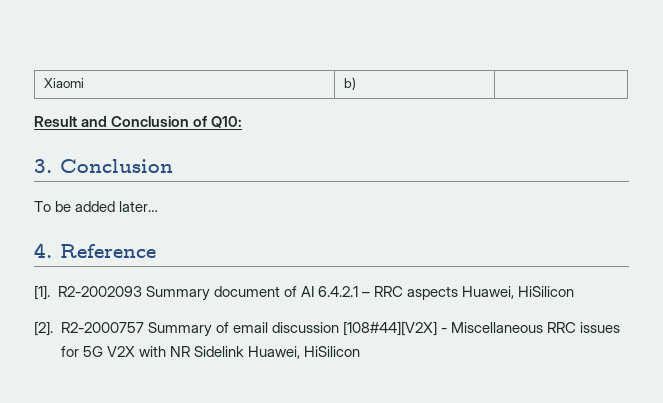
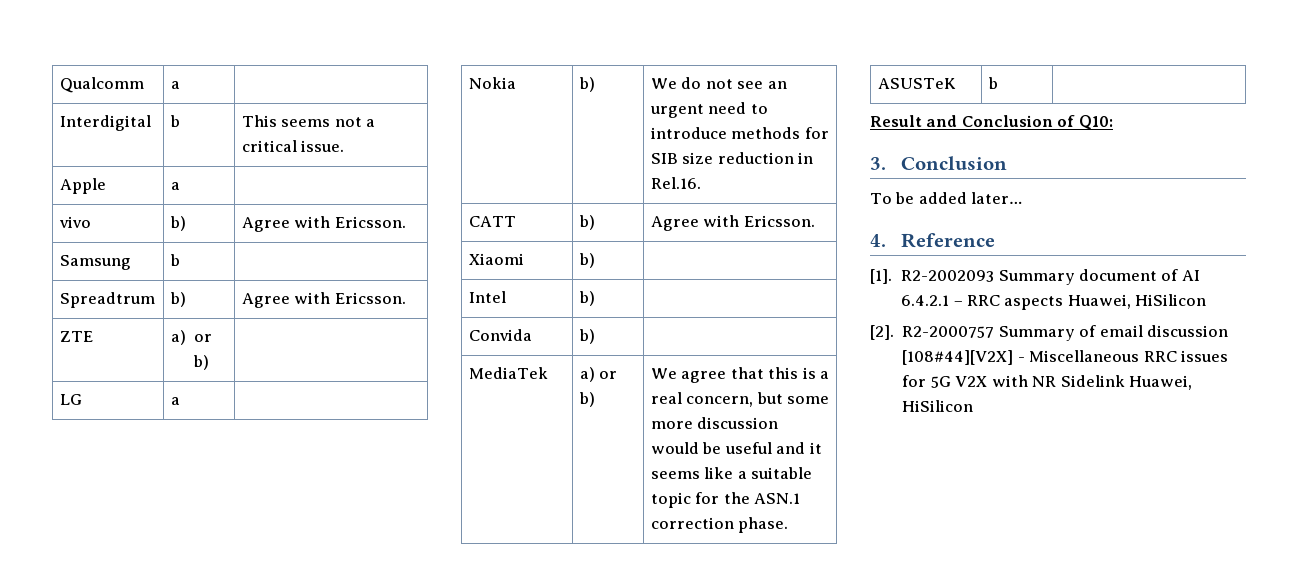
[43,78,84,88] [343,77,356,90] Xiaomi | b) -> [59,77,144,93] [170,81,180,89] [59,115,151,131] [169,115,180,127] [241,115,376,127] [241,140,345,152] [59,178,106,194] [170,182,180,190] [58,216,91,228] [169,216,186,231] [241,216,406,232] [59,255,131,270] [169,254,180,266] [59,292,155,308] [169,292,186,307] [241,292,406,308] [59,331,93,342] [170,330,212,345] [192,355,209,370] [59,394,82,405] [170,397,180,405] [468,77,516,89] [578,77,595,92] [650,77,787,89] [649,102,768,118] [650,127,829,139] [650,152,814,164] [650,177,701,189] [468,216,516,227] [578,215,595,230] [650,215,815,231] [468,253,524,265] [578,253,595,268] [468,291,506,303] [578,291,595,306] [468,329,532,341] [578,329,595,344] [468,367,548,379] [579,367,618,382] [578,392,595,407] [650,367,829,383] [650,392,830,407] [650,417,779,429] [650,442,822,454] [650,467,813,479] [650,492,801,508] [650,517,789,533] [877,78,956,89] [987,77,998,89] Qualcomm | a | // Interdigital | b | This seems not a critical issue. // Apple | a | // vivo | b) | Agree with Ericsson. // Samsung | b | // Spreadtrum | b) | Agree with Ericsson. // ZTE | a) or b) | // LG | a | // Nokia | b) | We do not see an urgent need to introduce methods for SIB size reduction in Rel.16. // CATT | b) | Agree with Ericsson. // Xiaomi | b) | // Intel | b) | // Convida | b) | // MediaTek | a) or b) | We agree that this is a real concern, but some more discussion would be useful and it seems like a suitable topic for the ASN.1 correction phase. // ASUSTeK | b

